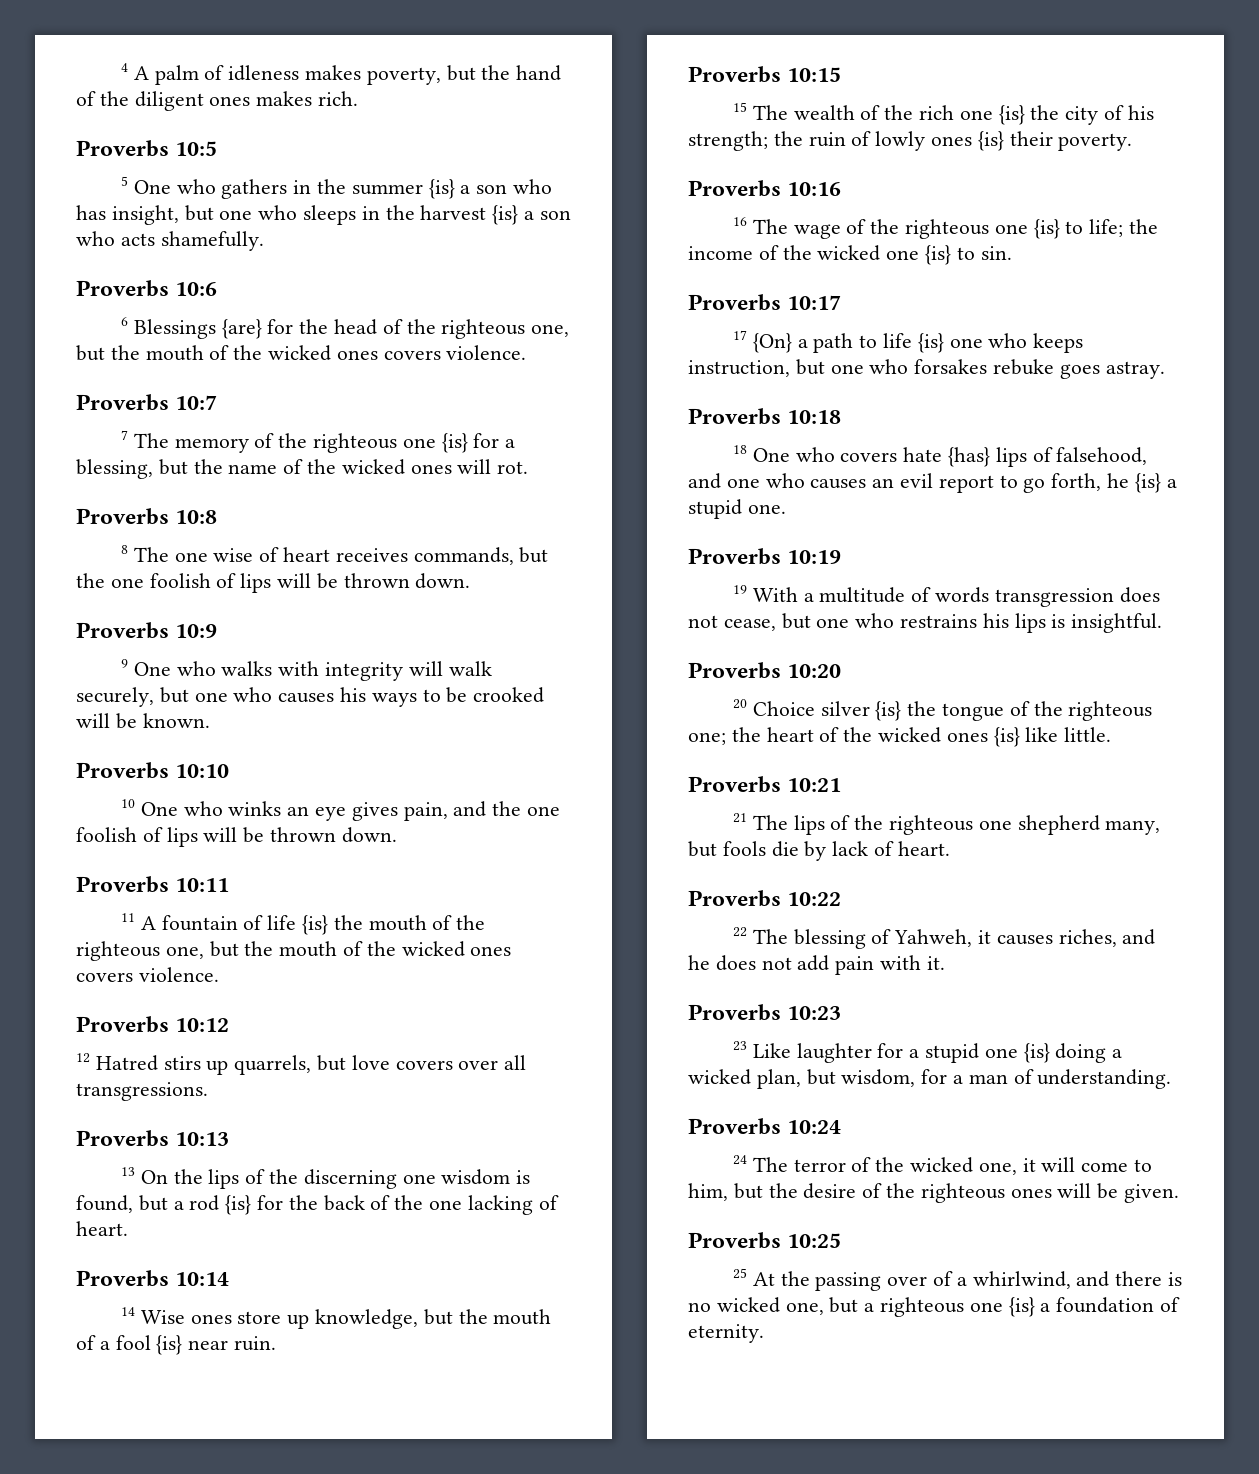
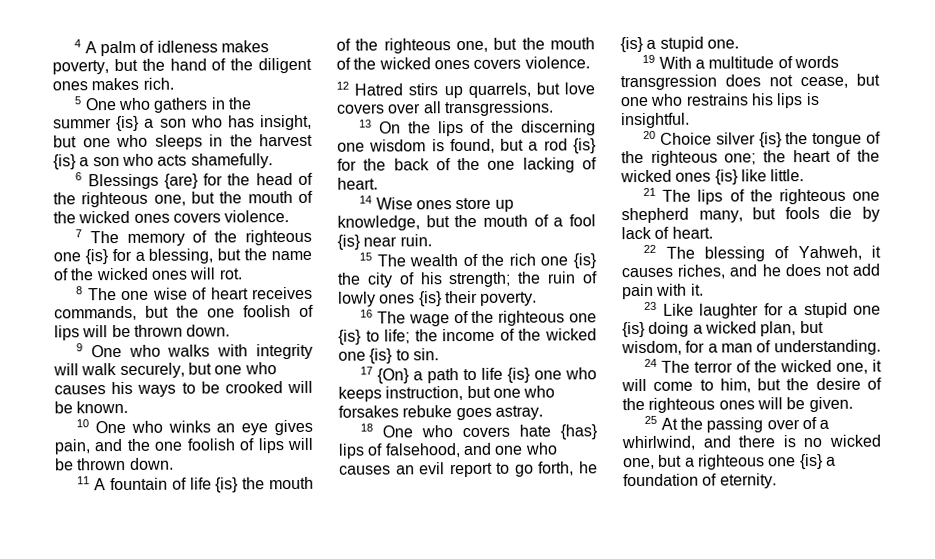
[76,140,218,157] // Proverbs 10:5 -> (174, 83) none
[76,280,218,297] // Proverbs 10:6 -> (273, 161) none
[76,394,218,411] // Proverbs 10:7 -> (290, 216) none
[76,508,218,525] // Proverbs 10:8 -> (242, 274) none
[76,622,218,639] // Proverbs 10:9 -> (231, 330) none
[76,762,230,779] // Proverbs 10:10 -> (129, 407) none
[76,876,230,893] // Proverbs 10:11 -> (174, 463) none
[76,1016,230,1033] // Proverbs 10:12 -> (590, 62) none
[76,1130,230,1147] // Proverbs 10:13 -> (554, 108) none
[76,1270,230,1287] // Proverbs 10:14 -> (378, 183) none
[688,66,842,83] // Proverbs 10:15 -> (432, 240) none
[688,180,842,197] // Proverbs 10:16 -> (538, 298) none
[688,294,842,311] // Proverbs 10:17 -> (439, 354) none
[688,408,842,425] // Proverbs 10:18 -> (543, 412) none
[688,548,842,565] // Proverbs 10:19 -> (739, 44) none
[688,662,842,679] // Proverbs 10:20 -> (690, 120) none
[688,776,842,793] // Proverbs 10:21 -> (805, 175) none
[688,890,842,907] // Proverbs 10:22 -> (713, 232) none
[688,1004,842,1021] // Proverbs 10:23 -> (704, 289) none
[688,1118,842,1135] // Proverbs 10:24 -> (881, 347) none
[688,1232,842,1249] // Proverbs 10:25 -> (853, 404) none

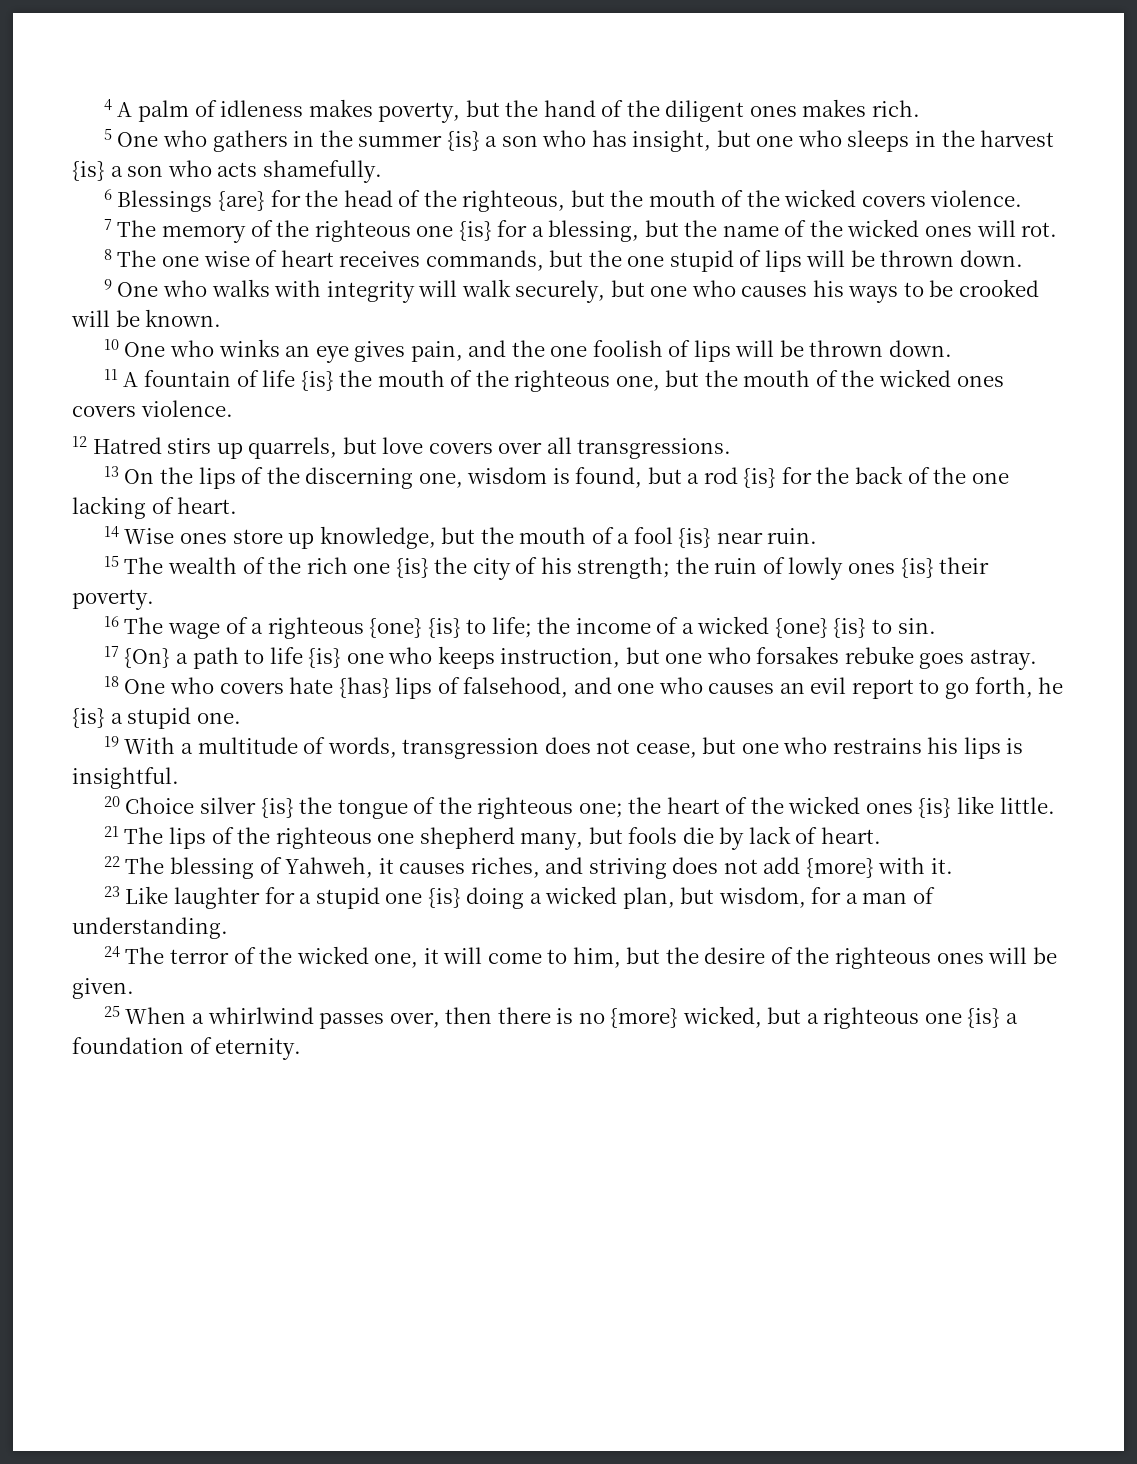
[81,190,314,208] [53,210,170,224] righteous one, but the mouth of the wicked ones -> [462,189,857,212] righteous, but the mouth of the wicked
[243,305,291,318] foolish -> [669,250,734,272] stupid
[337,142,365,152] one -> [418,472,463,488] one,
[471,310,597,326] the righteous one -> [251,617,423,639] a righteous {one}
[518,328,597,341] [338,351,366,361] the wicked one -> [681,616,828,638] a wicked {one}
[793,55,839,69] words -> [327,737,397,758] words,
[761,264,781,277] he -> [588,858,667,879] striving
[622,283,654,300] pain -> [805,858,874,878] {more}
[660,416,830,433] [621,435,731,451] At the passing over of a whirlwind, and -> [125,1007,493,1029] When a whirlwind passes over, then
[829,434,881,447] [623,457,655,470] wicked one, -> [610,1006,762,1028] {more} wicked,

